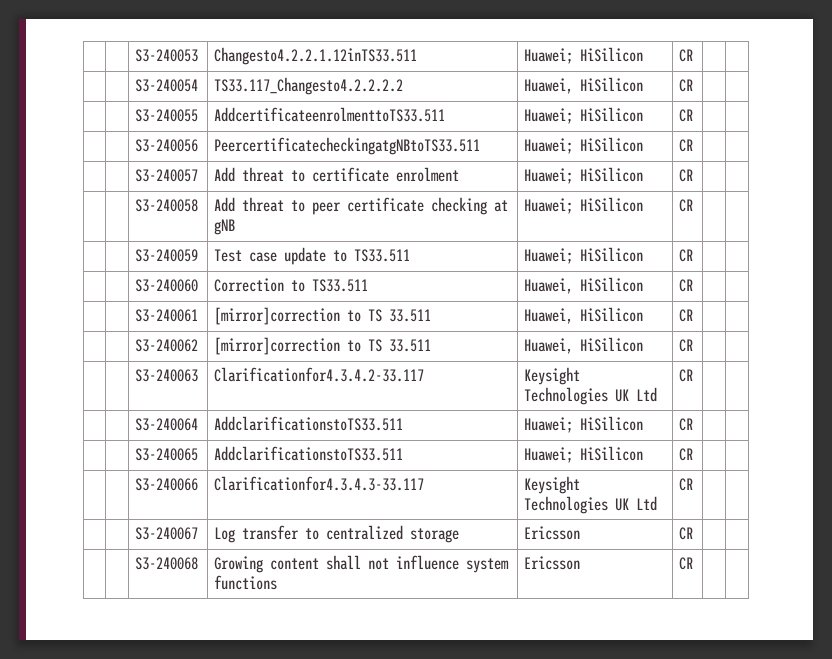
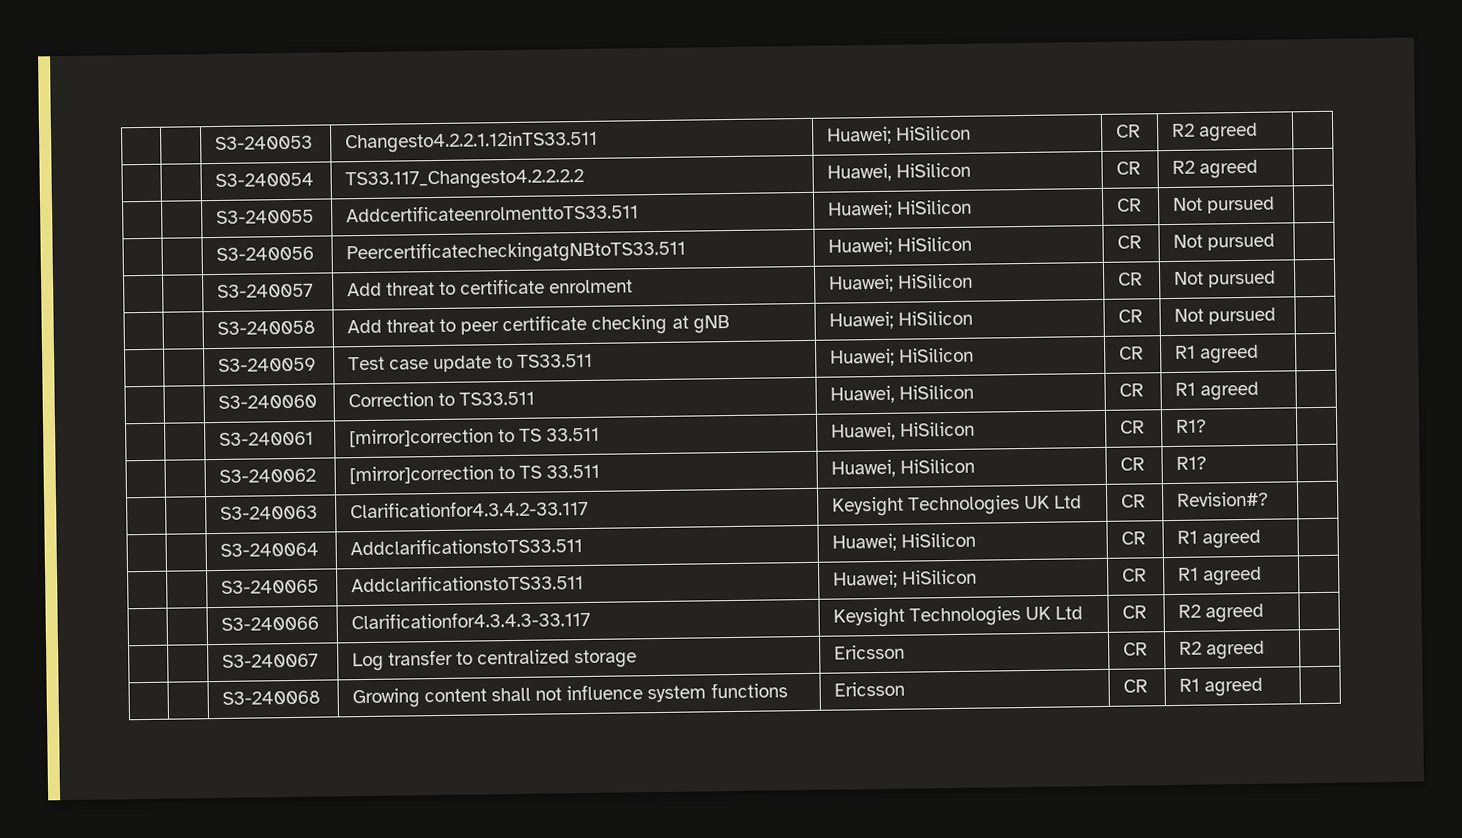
(694, 55) none -> [1171,122,1258,142] R2 agreed
(694, 85) none -> [1171,159,1258,179] R2 agreed
(694, 115) none -> [1172,196,1275,214] Not pursued
(694, 145) none -> [1172,233,1275,251] Not pursued
(694, 175) none -> [1173,270,1276,288] Not pursued
(694, 205) none -> [1173,307,1276,325] Not pursued
(694, 255) none -> [1174,344,1259,364] R1 agreed
(694, 285) none -> [1174,381,1259,401] R1 agreed
(694, 315) none -> [1175,419,1207,433] R1?
(694, 345) none -> [1175,456,1207,470] R1?
(694, 375) none -> [1176,491,1269,507] Revision#?
(694, 424) none -> [1176,529,1261,549] R1 agreed
(694, 454) none -> [1177,566,1262,586] R1 agreed
(694, 484) none -> [1177,603,1264,623] R2 agreed
(694, 533) none -> [1178,640,1265,660] R2 agreed
(694, 563) none -> [1178,677,1263,697] R1 agreed

